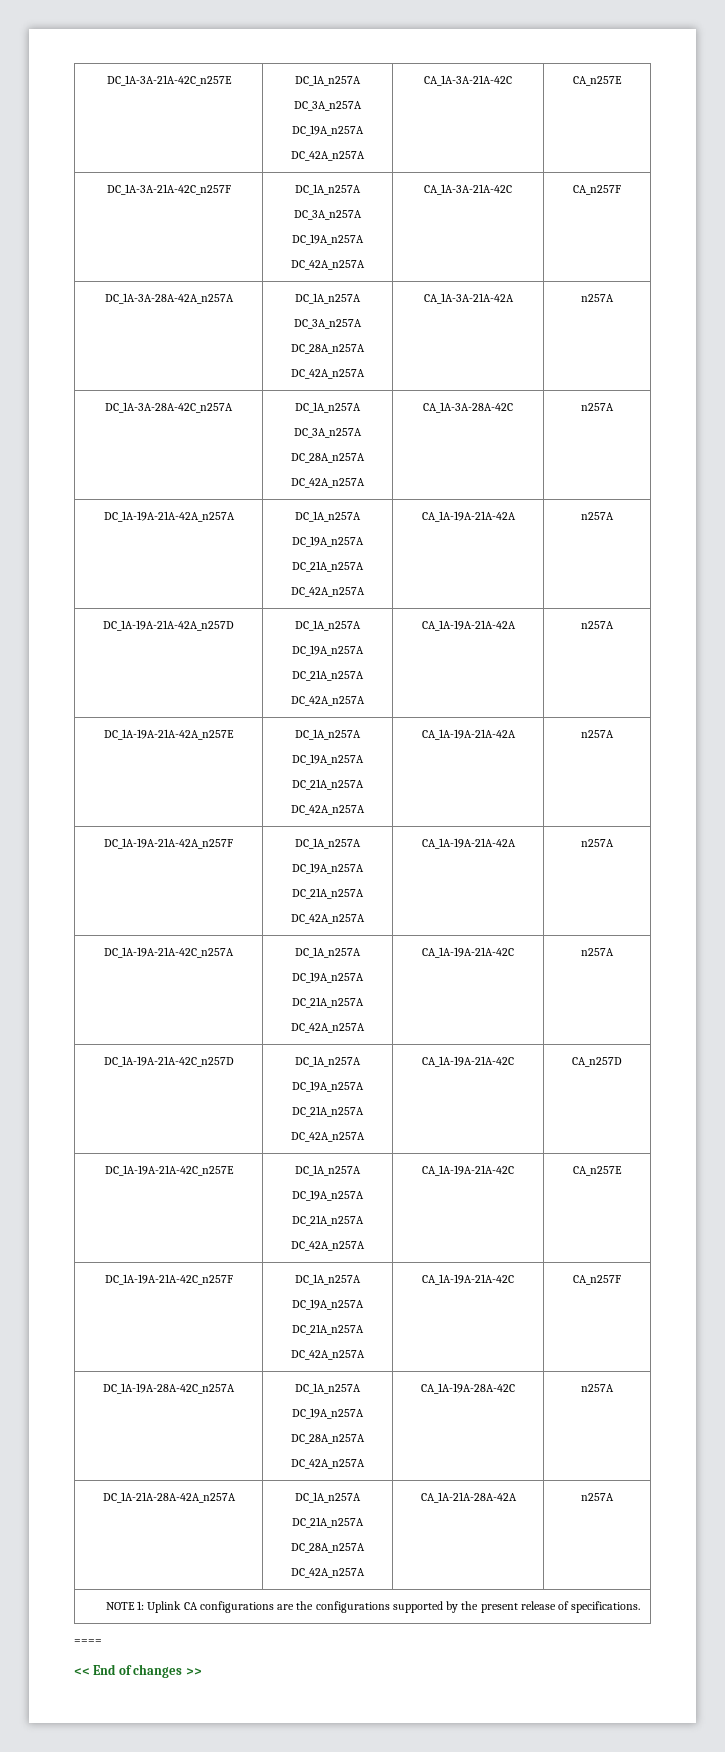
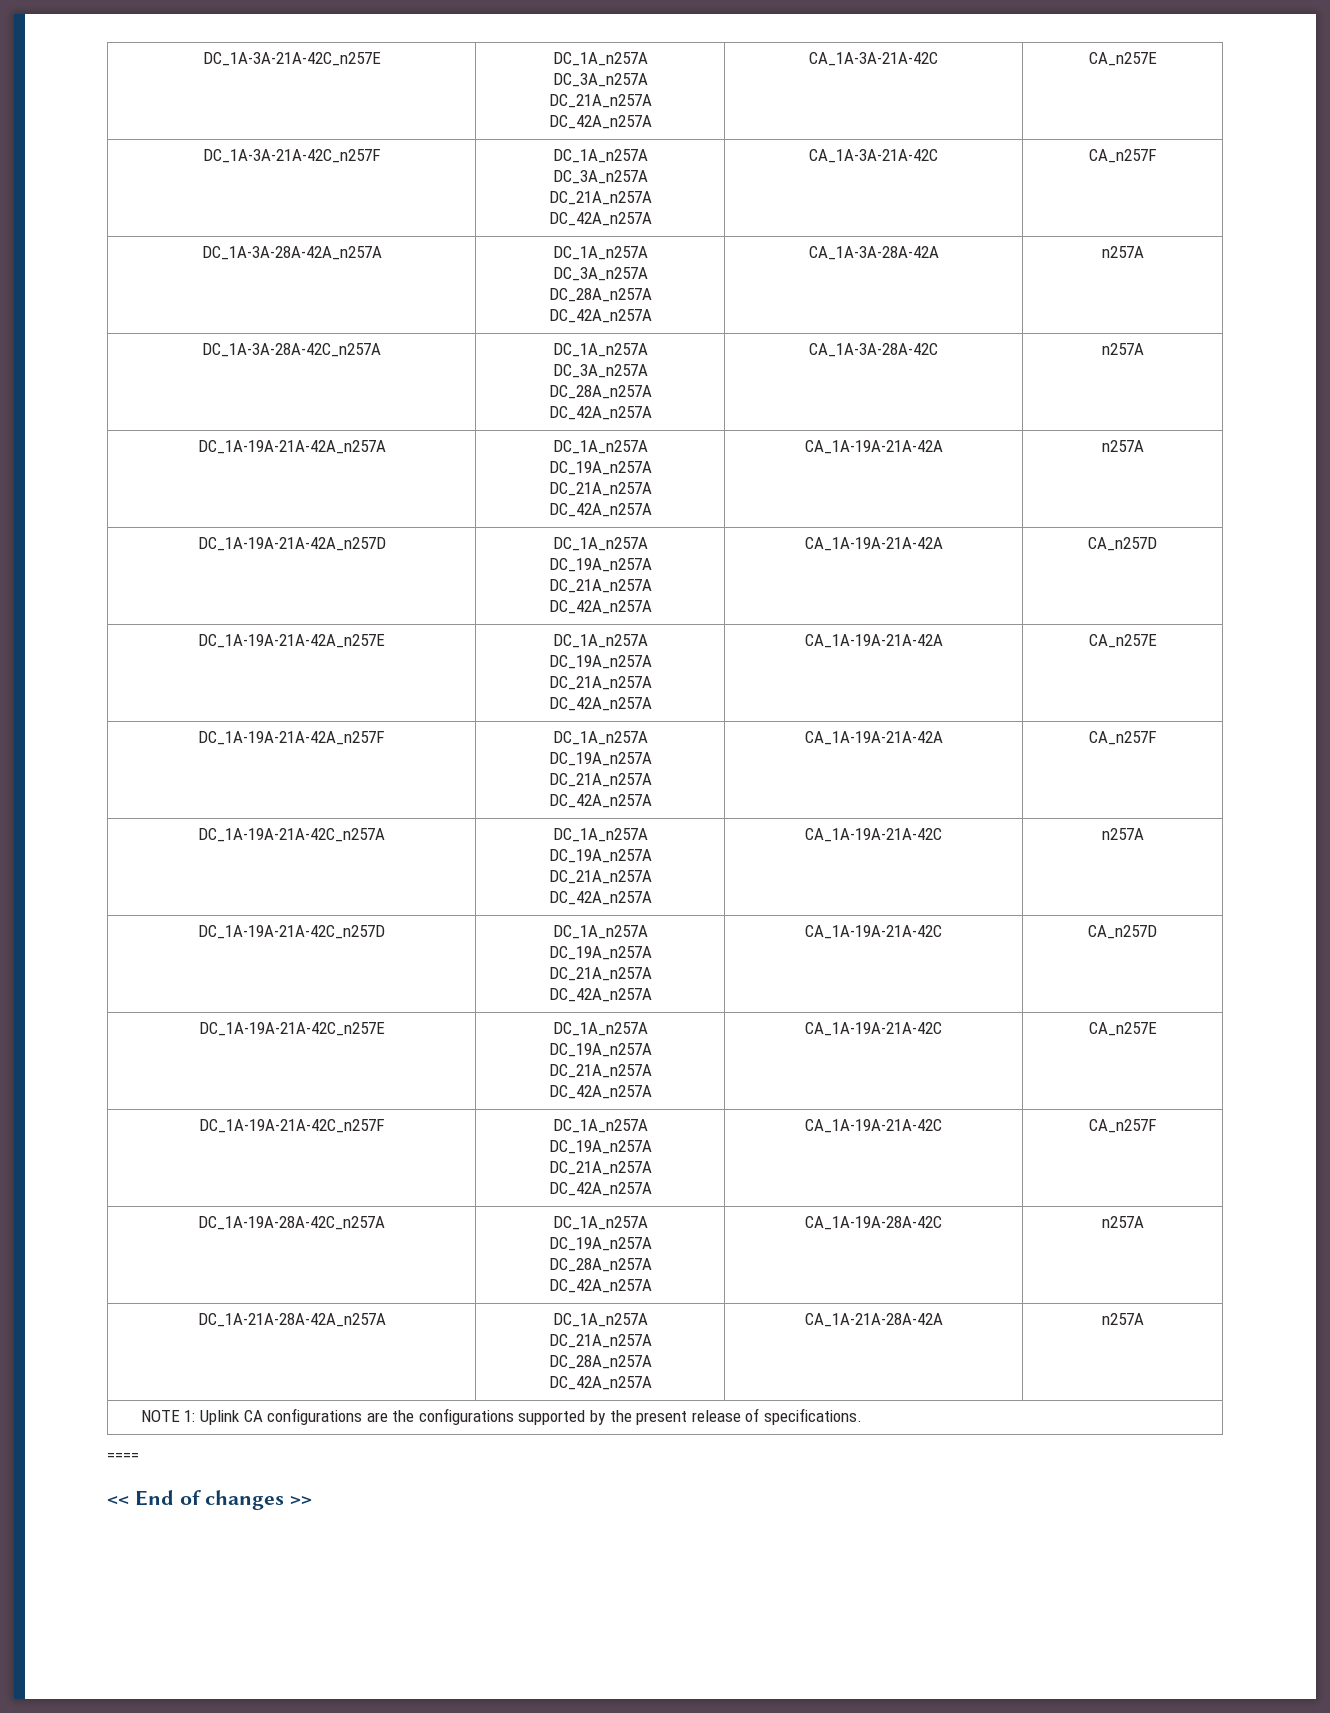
[292,125,364,136] DC_19A_n257A -> [548,94,652,108] DC_21A_n257A
[292,234,364,245] DC_19A_n257A -> [548,191,652,205] DC_21A_n257A
[423,293,514,304] CA_1A-3A-21A-42A -> [808,246,939,260] CA_1A-3A-28A-42A
[581,621,614,629] n257A -> [1088,537,1157,551] CA_n257D
[581,730,614,738] n257A -> [1088,634,1157,648] CA_n257E
[581,839,614,847] n257A -> [1088,731,1157,745] CA_n257F

